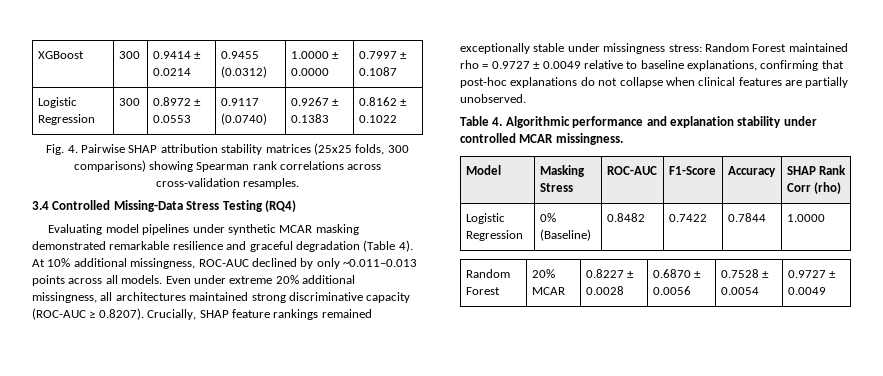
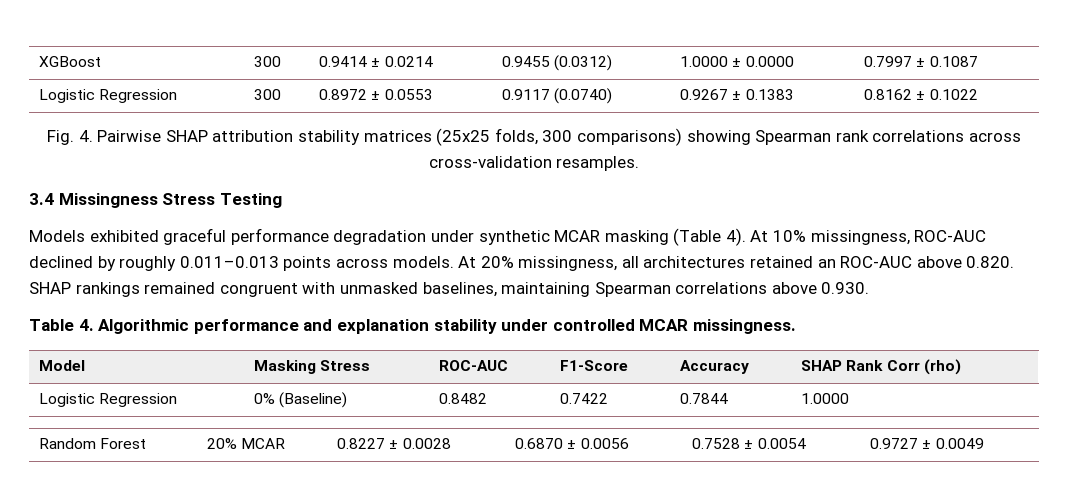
[52,200,183,212] Controlled Missing-Data -> [58,193,158,208] Missingness
[264,200,296,212] [48,224,359,235] [32,241,360,252] (RQ4) // Evaluating model pipelines under synthetic MCAR masking demonstrated remarkable resilience and graceful degradation -> [29,228,669,245] // Models exhibited graceful performance degradation under synthetic MCAR masking
[73,258,127,267] additional -> (807, 236) none
[316,258,417,269] [32,275,355,286] [32,292,411,303] [32,308,372,320] [460,43,848,54] [460,60,844,71] [460,77,849,88] [460,94,526,103] only ~0.011–0.013 points across all models. Even under extreme 20% additional missingness, all architectures maintained strong discriminative capacity (ROC-AUC ≥ 0.8207). Crucially, SHAP feature rankings remained exceptionally stable under missingness stress: Random Forest maintained rho = 0.9727 ± 0.0049 relative to baseline explanations, confirming that post-hoc explanations do not collapse when clinical features are partially unobserved. -> [119,256,1015,271] [29,282,870,297] roughly 0.011–0.013 points across models. At 20% missingness, all architectures retained an ROC-AUC above 0.820. SHAP rankings remained congruent with unmasked baselines, maintaining Spearman correlations above 0.930.

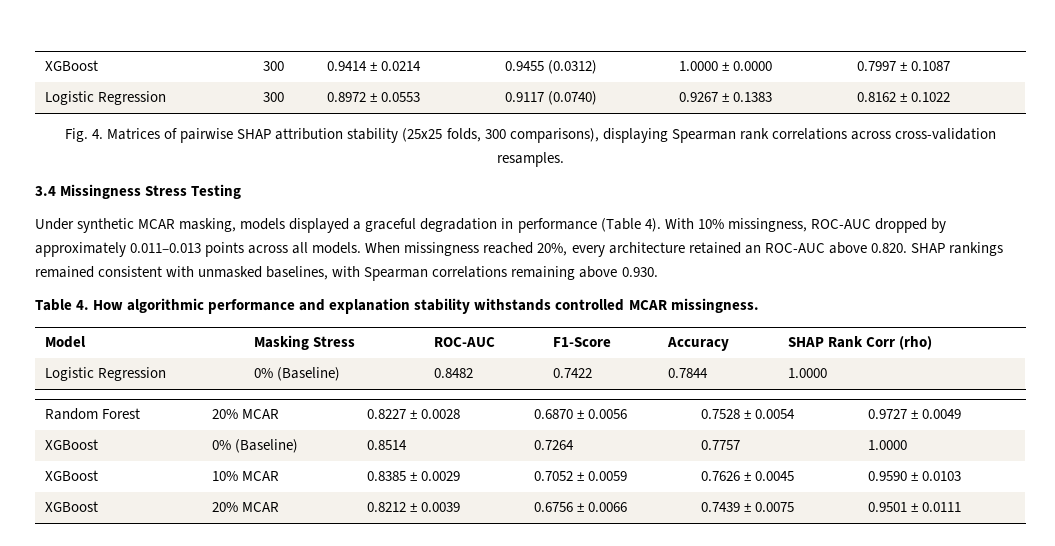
[97,130,162,142] Pairwise -> [107,128,234,143] Matrices of pairwise
[363,130,432,142] matrices -> (399, 135) none
[576,128,751,146] comparisons) showing -> [509,128,668,143] comparisons), displaying
[29,228,669,245] Models exhibited graceful performance degradation under synthetic MCAR masking -> [35,218,597,233] Under synthetic MCAR masking, models displayed a graceful degradation in performance
[750,230,769,242] At -> [664,218,694,229] With
[29,256,746,271] declined by roughly 0.011–0.013 points across models. At 20% missingness, all architectures -> [874,218,946,233] [35,242,685,257] dropped by approximately 0.011–0.013 points across all models. When missingness reached 20%, every architecture
[219,283,298,297] congruent -> [98,266,163,277] consistent
[501,282,591,297] maintaining -> [332,266,361,277] with
(768, 288) none -> [511,266,576,280] remaining
[98,319,190,334] Algorithmic -> [93,298,205,313] How algorithmic
[501,319,549,331] under -> [474,298,552,311] withstands
(984, 443) none -> [44,439,98,450] [211,439,298,453] [366,440,407,450] [533,440,574,450] [700,440,740,450] [867,440,907,450] [44,470,98,481] [211,471,279,481] [366,471,460,481] [533,471,627,481] [700,471,794,481] [867,471,961,481] [44,501,98,512] [211,502,279,512] [366,502,460,512] [533,502,627,512] [700,502,794,512] [867,502,961,512] // XGBoost | 0% (Baseline) | 0.8514 | 0.7264 | 0.7757 | 1.0000 // XGBoost | 10% MCAR | 0.8385 ± 0.0029 | 0.7052 ± 0.0059 | 0.7626 ± 0.0045 | 0.9590 ± 0.0103 // XGBoost | 20% MCAR | 0.8212 ± 0.0039 | 0.6756 ± 0.0066 | 0.7439 ± 0.0075 | 0.9501 ± 0.0111

